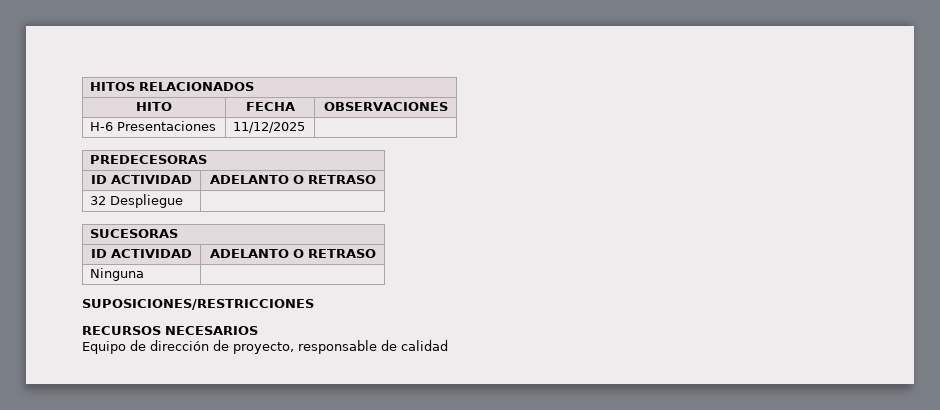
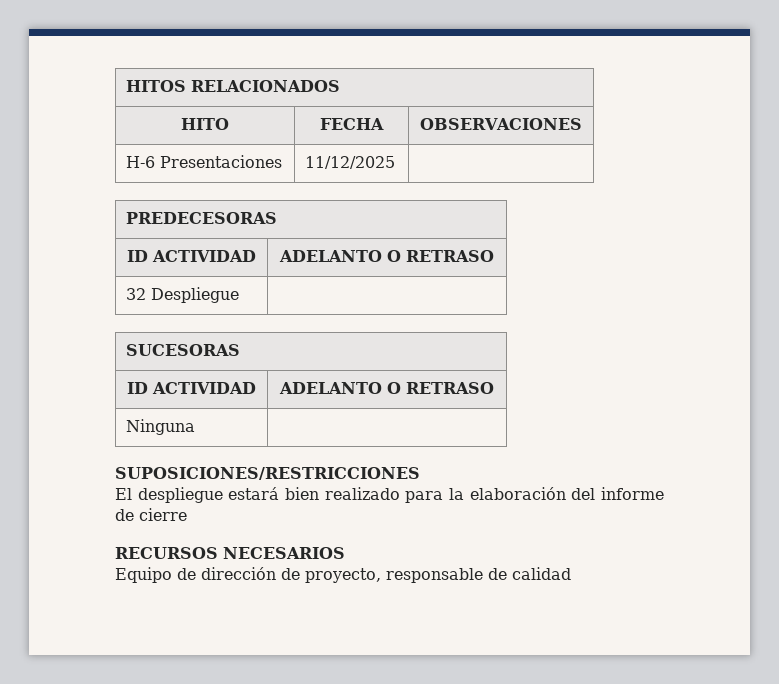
(314, 304) none -> [115,487,664,503] [115,508,187,521] // El despliegue estará bien realizado para la elaboración del informe de cierre

